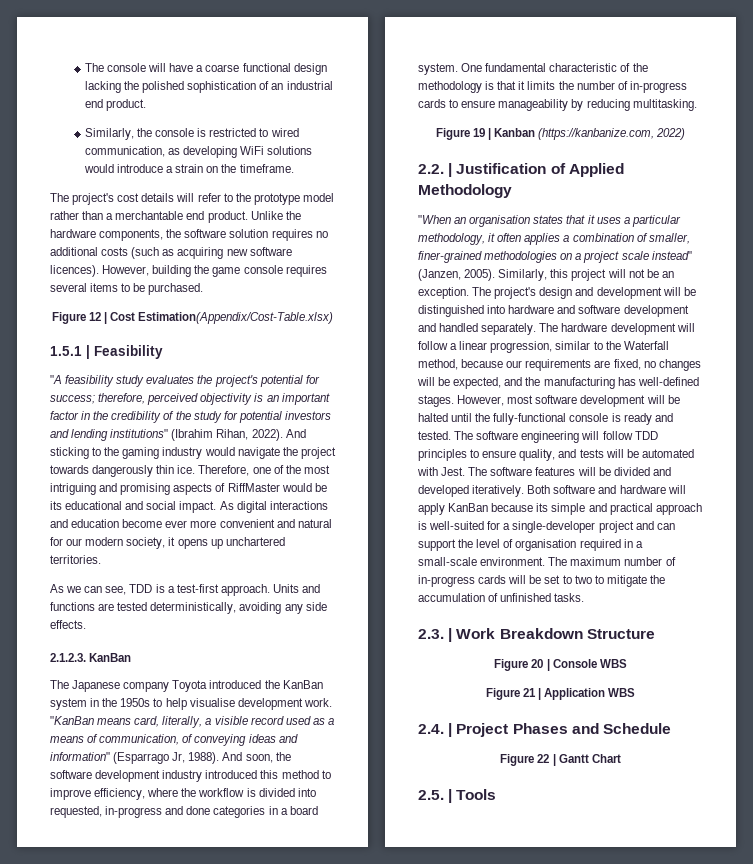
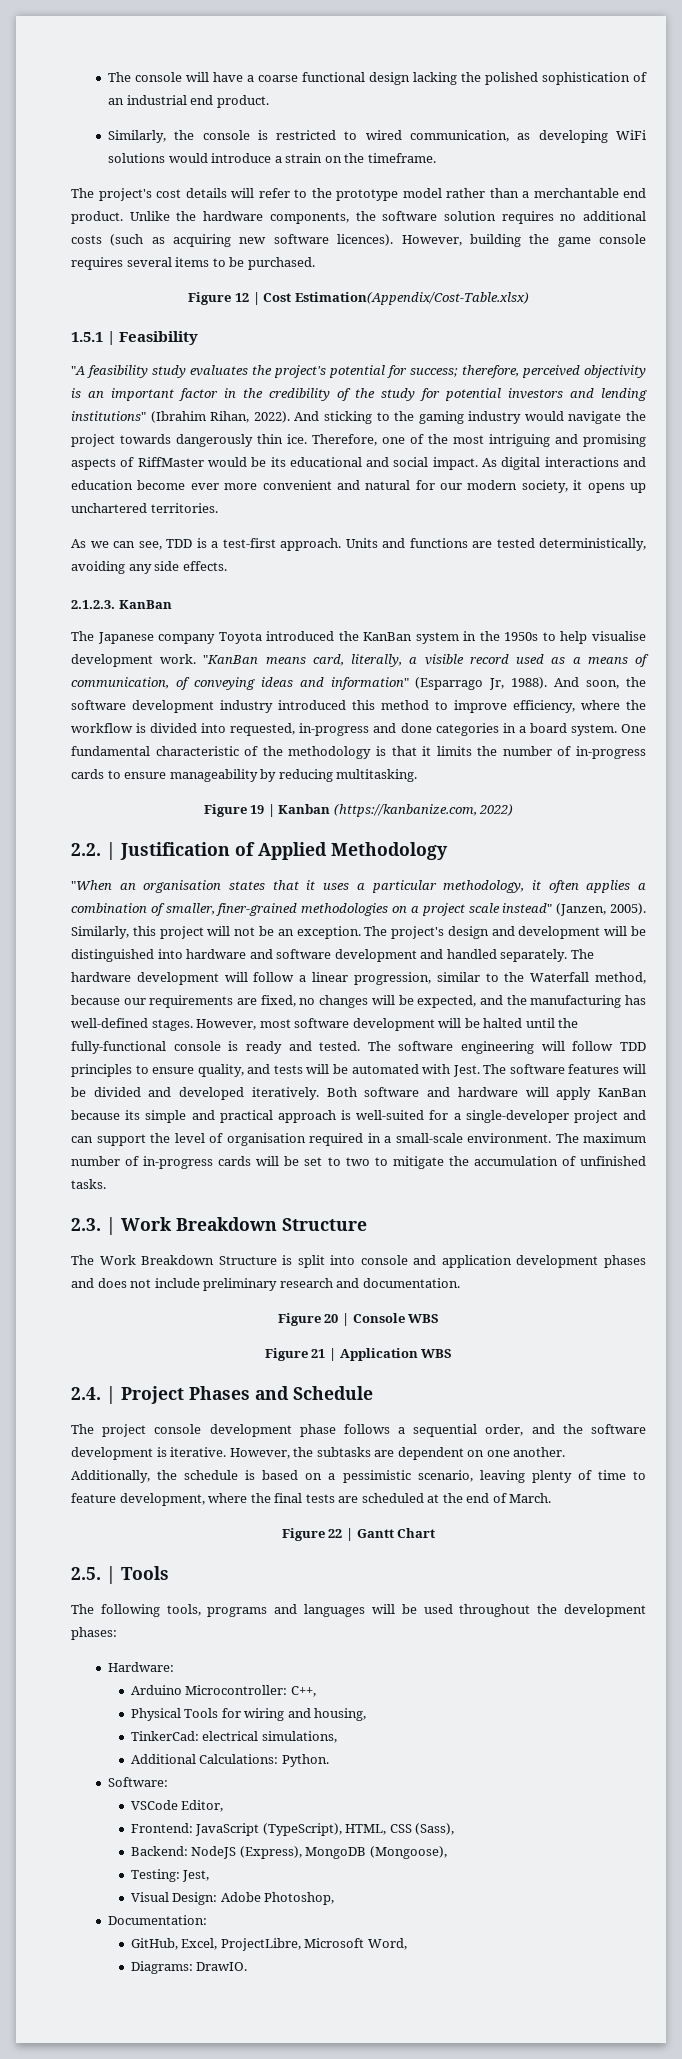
(655, 634) none -> [71,1255,646,1268] [71,1278,460,1291] // The Work Breakdown Structure is split into console and application development phases and does not include preliminary research and documentation.
(671, 728) none -> [71,1424,646,1437] [71,1447,566,1460] [71,1470,647,1483] [71,1493,552,1506] // The project console development phase follows a sequential order, and the software development is iterative. However, the subtasks are dependent on one another. Additionally, the schedule is based on a pessimistic scenario, leaving plenty of time to feature development, where the final tests are scheduled at the end of March.
(497, 794) none -> [71,1604,646,1617] [71,1627,117,1640] [107,1662,174,1672] [130,1685,316,1697] [130,1708,367,1721] [130,1731,337,1743] [130,1754,329,1767] [107,1777,168,1787] [130,1800,224,1812] [130,1823,455,1836] [130,1846,447,1859] [130,1869,210,1882] [130,1892,335,1905] [107,1915,207,1925] [130,1938,407,1951] [130,1961,248,1974] // The following tools, programs and languages will be used throughout the development phases: // Hardware: // Arduino Microcontroller: C++, // Physical Tools for wiring and housing, // TinkerCad: electrical simulations, // Additional Calculations: Python. // Software: // VSCode Editor, // Frontend: JavaScript (TypeScript), HTML, CSS (Sass), // Backend: NodeJS (Express), MongoDB (Mongoose), // Testing: Jest, // Visual Design: Adobe Photoshop, // Documentation: // GitHub, Excel, ProjectLibre, Microsoft Word, // Diagrams: DrawIO.

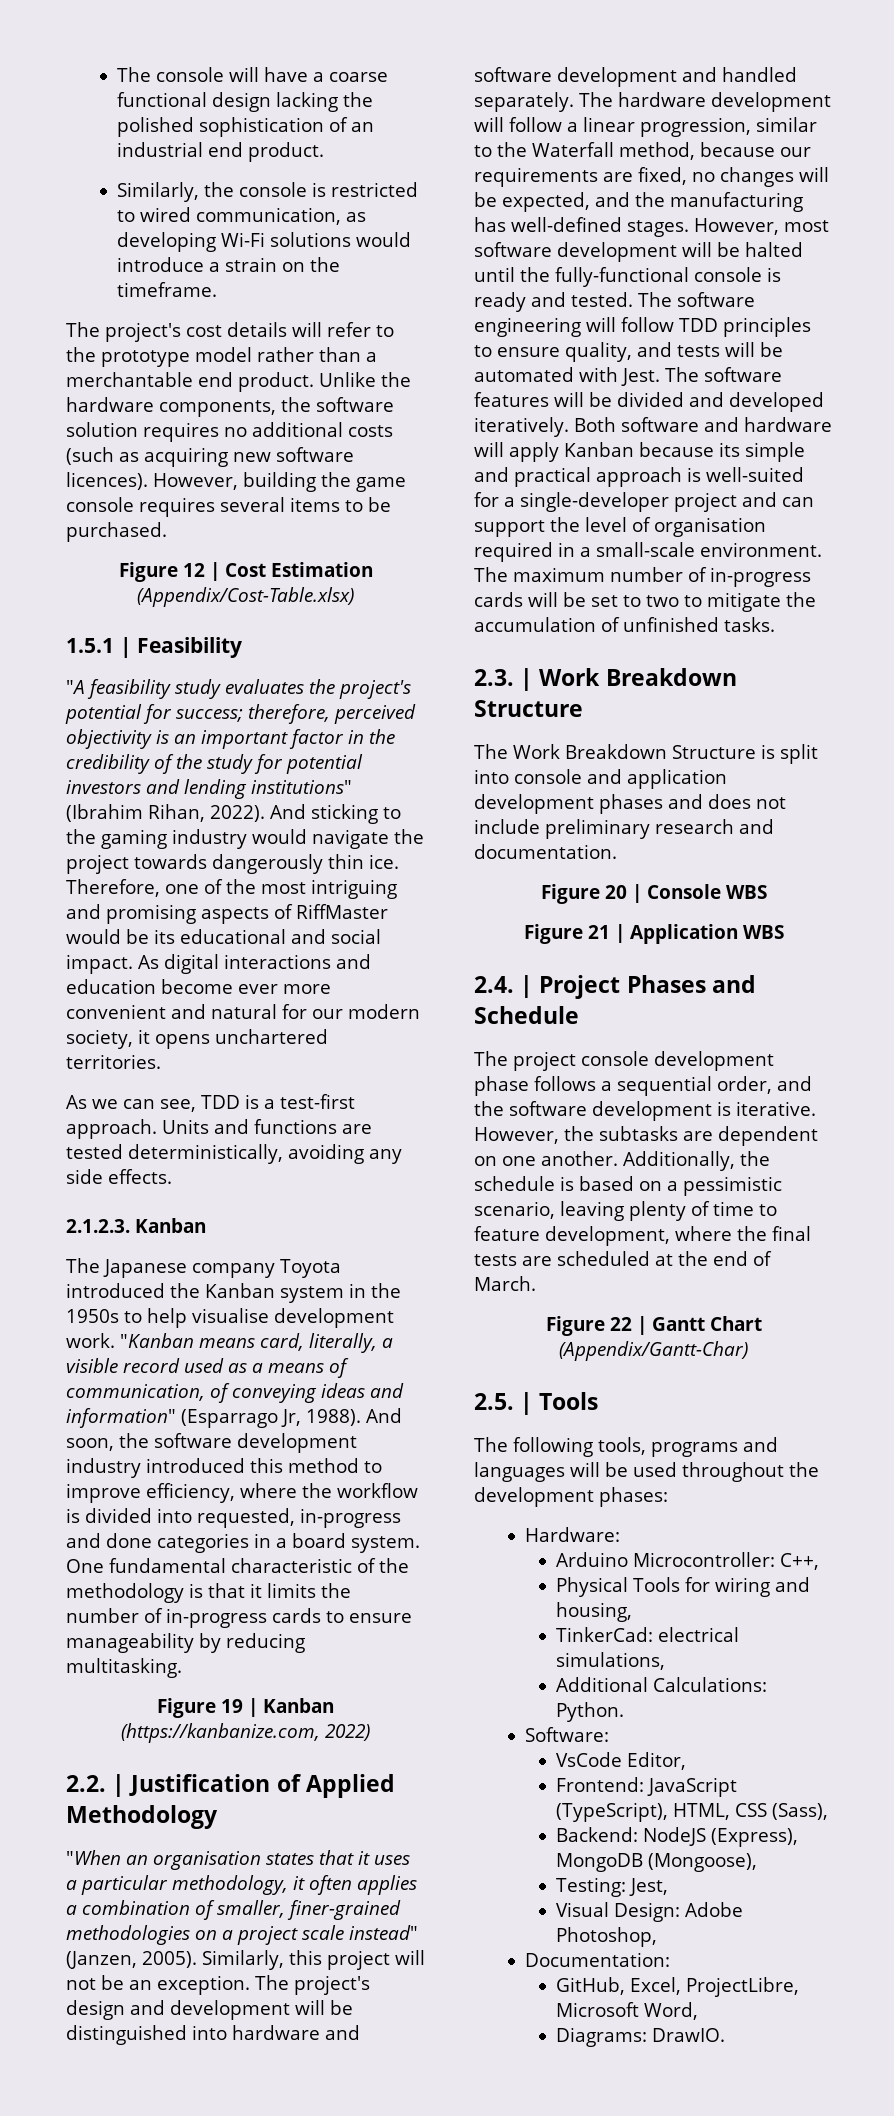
[615,130,646,140] WiFi -> [221,232,266,247] Wi-Fi
[294,292,529,305] Estimation(Appendix/Cost-Table.xlsx) -> [270,562,373,577] [136,587,355,607] Estimation (Appendix/Cost-Table.xlsx)
[629,483,646,493] up -> (210, 1041) none
[118,600,172,609] KanBan -> [135,1218,206,1233] Kanban
[363,632,413,641] KanBan -> [205,1283,275,1298] Kanban
[203,655,259,664] "KanBan -> [120,1333,194,1348] "Kanban
[598,1088,648,1097] KanBan -> [564,442,634,457] Kanban
(436, 1533) none -> [559,1341,748,1361] (Appendix/Gantt-Char)
[130,1800,178,1810] VSCode -> [555,1752,622,1767] VsCode

